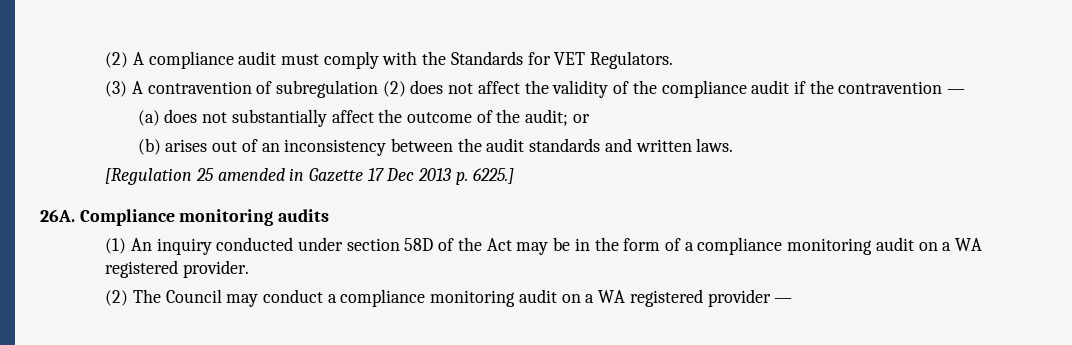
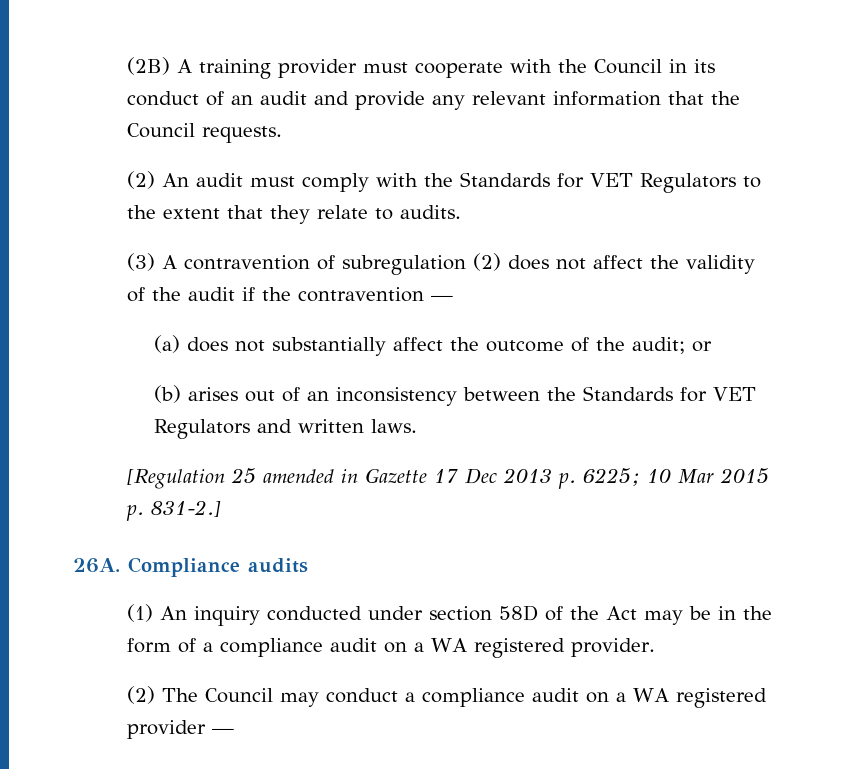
[105,51,234,69] (2) A compliance -> [126,57,715,79] [126,91,740,110] [126,123,282,143] [126,171,189,189] (2B) A training provider must cooperate with the Council in its conduct of an audit and provide any relevant information that the Council requests. // (2) An
[590,51,674,69] Regulators. -> [639,173,761,193] [126,205,461,224] Regulators to the extent that they relate to audits.
[661,80,747,98] compliance -> (181, 294) none
[486,138,601,152] audit standards -> [582,386,756,402] [153,419,250,439] Standards for VET Regulators
[472,168,514,184] 6225.] -> [582,468,769,486] [125,500,221,521] 6225; 10 Mar 2015 p. 831-2.]
[179,209,274,226] monitoring -> (240, 567) none
[787,238,873,255] monitoring -> (323, 647) none
[430,290,516,307] monitoring -> (525, 697) none

